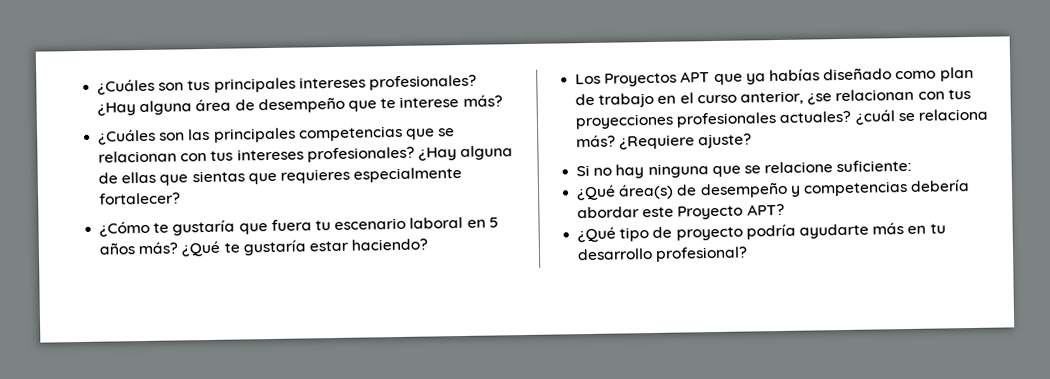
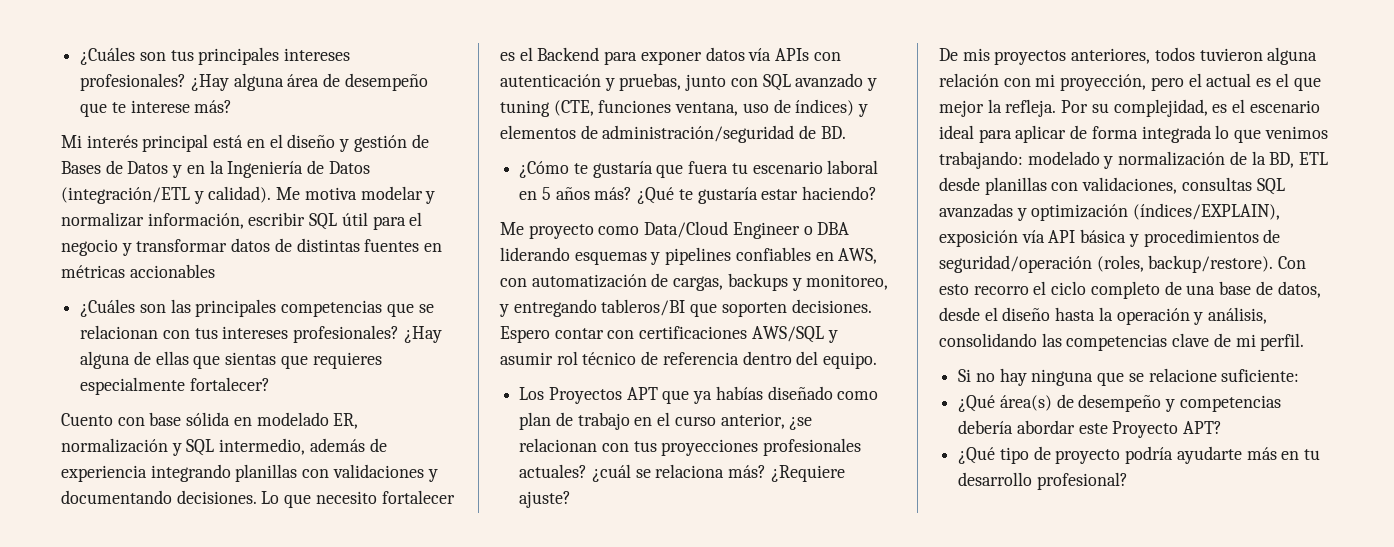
(503, 100) none -> [61,134,429,152] [61,160,370,178] [61,186,436,204] [61,212,423,230] [61,238,443,256] [61,264,215,278] // Mi interés principal está en el diseño y gestión de Bases de Datos y en la Ingeniería de Datos (integración/ETL y calidad). Me motiva modelar y normalizar información, escribir SQL útil para el negocio y transformar datos de distintas fuentes en métricas accionables
(182, 198) none -> [61,412,359,429] [61,438,387,456] [61,464,438,482] [61,490,455,508] [500,47,841,65] [500,73,878,91] [500,99,869,117] [500,125,846,143] // Cuento con base sólida en modelado ER, normalización y SQL intermedio, además de experiencia integrando planillas con validaciones y documentando decisiones. Lo que necesito fortalecer es el Backend para exponer datos vía APIs con autenticación y pruebas, junto con SQL avanzado y tuning (CTE, funciones ventana, uso de índices) y elementos de administración/seguridad de BD.
(429, 244) none -> [500,221,850,239] [500,247,878,265] [500,273,889,291] [499,299,872,317] [500,326,838,343] [500,351,878,369] // Me proyecto como Data/Cloud Engineer o DBA liderando esquemas y pipelines confiables en AWS, con automatización de cargas, backups y monitoreo, y entregando tableros/BI que soporten decisiones. Espero contar con certificaciones AWS/SQL y asumir rol técnico de referencia dentro del equipo.
(753, 141) none -> [939,47,1318,65] [939,73,1321,91] [939,99,1320,117] [939,125,1328,143] [939,151,1329,169] [939,177,1285,195] [939,203,1281,221] [939,229,1281,247] [939,255,1307,273] [939,281,1321,299] [939,307,1268,325] [939,333,1305,351] // De mis proyectos anteriores, todos tuvieron alguna relación con mi proyección, pero el actual es el que mejor la refleja. Por su complejidad, es el escenario ideal para aplicar de forma integrada lo que venimos trabajando: modelado y normalización de la BD, ETL desde planillas con validaciones, consultas SQL avanzadas y optimización (índices/EXPLAIN), exposición vía API básica y procedimientos de seguridad/operación (roles, backup/restore). Con esto recorro el ciclo completo de una base de datos, desde el diseño hasta la operación y análisis, consolidando las competencias clave de mi perfil.

